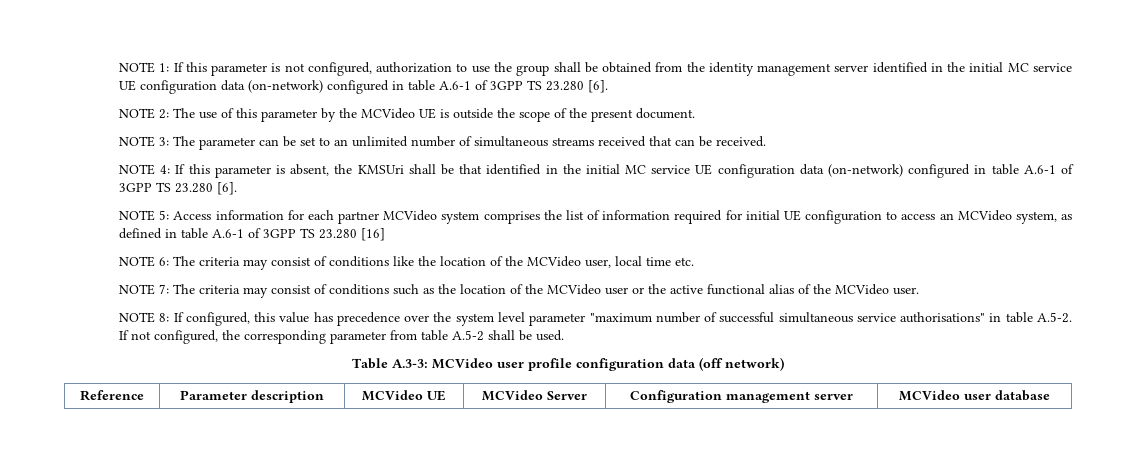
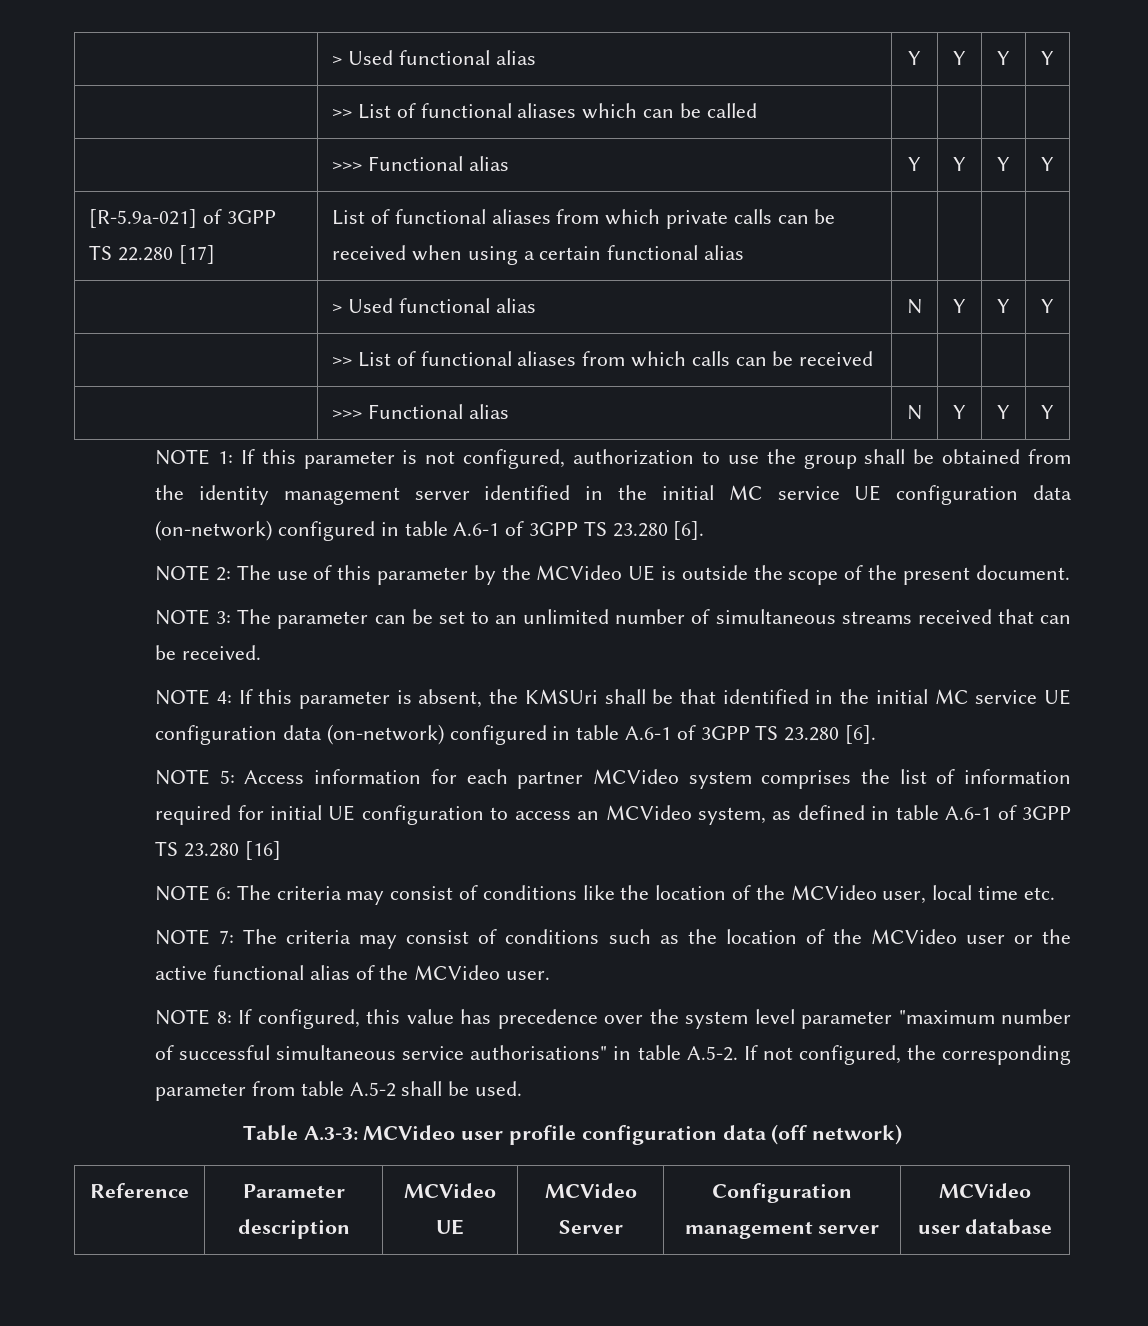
(119, 67) none -> [332,50,536,65] [908,51,921,65] [953,51,966,65] [997,51,1010,65] [1041,51,1054,65] [332,103,757,119] [332,156,509,171] [908,157,921,171] [953,157,966,171] [997,157,1010,171] [1041,157,1054,171] [89,209,276,228] [89,245,215,264] [332,209,836,229] [332,245,744,265] [332,298,536,313] [907,299,922,314] [953,299,966,313] [997,299,1010,313] [1041,299,1054,313] [332,351,874,367] [332,404,509,419] [907,405,922,420] [953,405,966,419] [997,405,1010,419] [1041,405,1054,419] | > Used functional alias | Y | Y | Y | Y // | >> List of functional aliases which can be called | | | | // | >>> Functional alias | Y | Y | Y | Y // [R-5.9a-021] of 3GPP TS 22.280 [17] | List of functional aliases from which private calls can be received when using a certain functional alias | | | | // | > Used functional alias | N | Y | Y | Y // | >> List of functional aliases from which calls can be received | | | | // | >>> Functional alias | N | Y | Y | Y //

